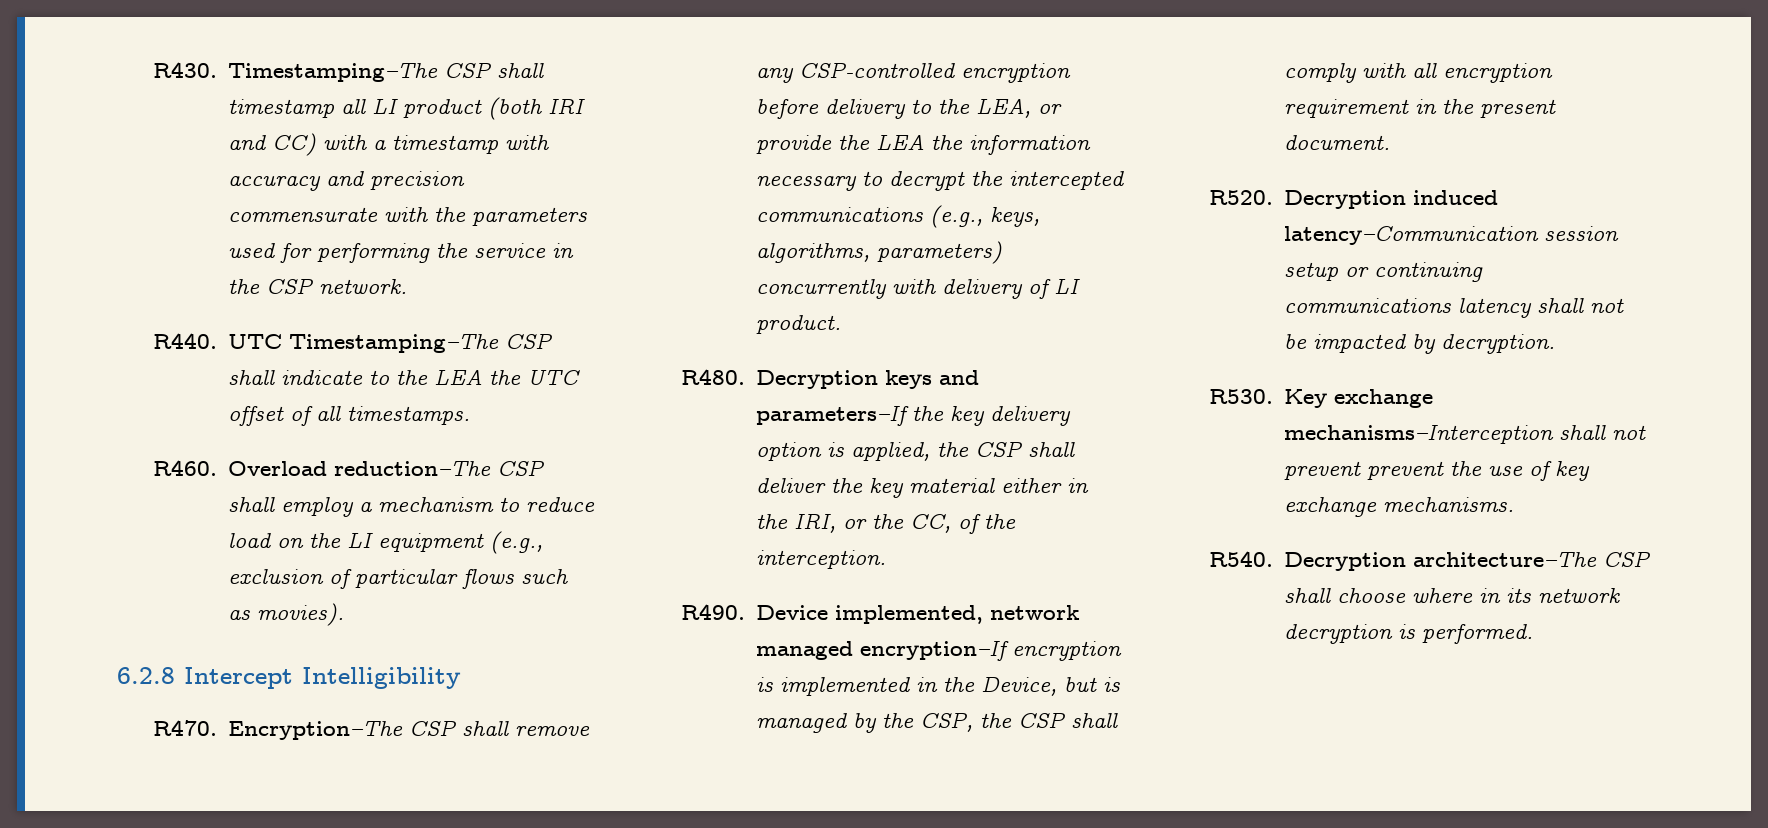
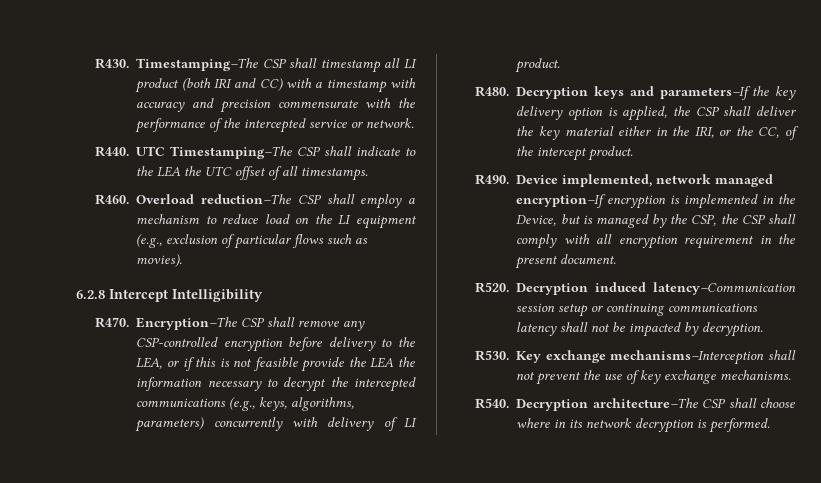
[471,207,587,226] [227,243,574,263] [227,278,313,294] parameters used for performing the service in the CSP -> [135,118,364,133] performance of the intercepted service or
(1062, 109) none -> [182,357,298,371] if this is not feasible
[755,550,886,569] interception. -> [537,146,634,161] intercept product.
[1366,461,1444,480] prevent -> (582, 378) none

